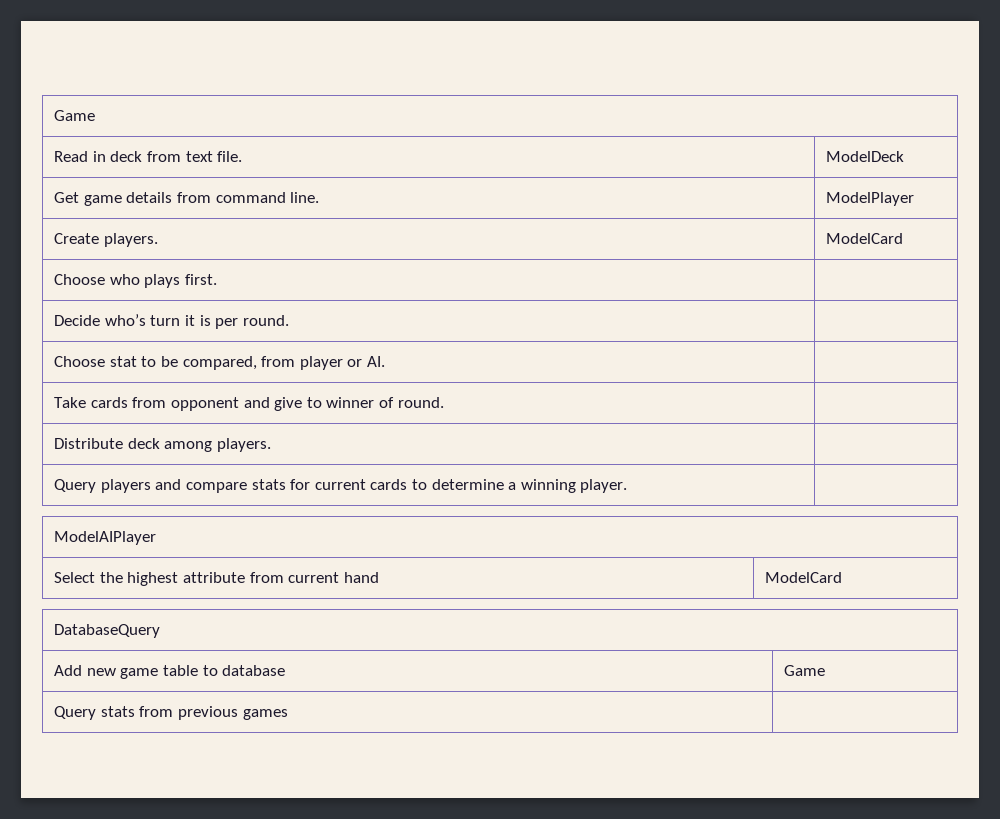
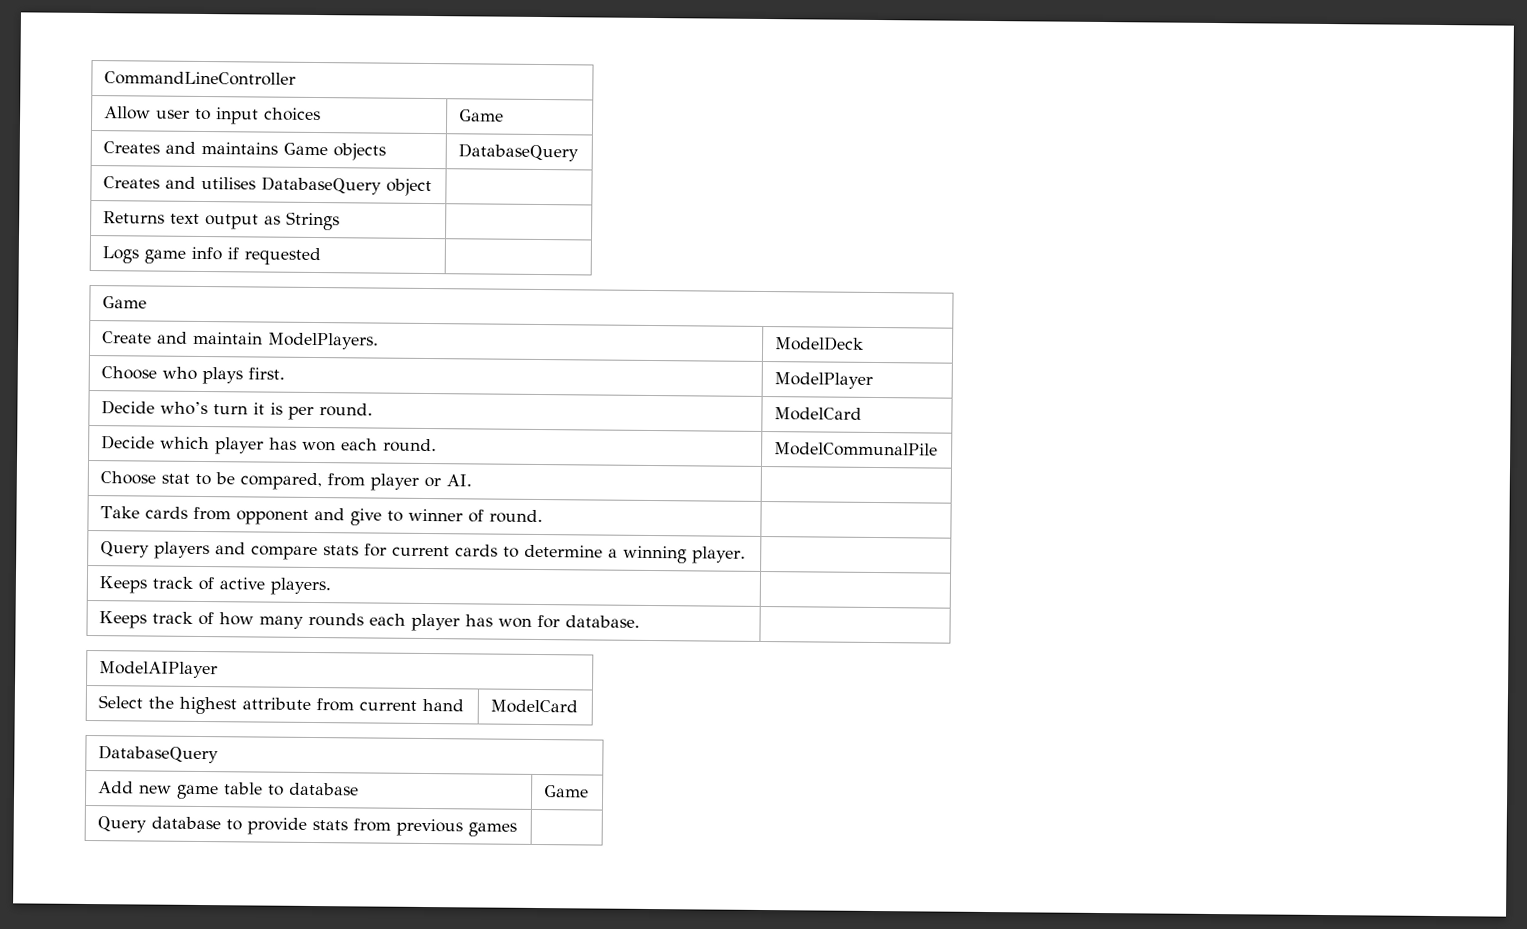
[54,110,96,121] [54,151,243,162] [826,151,905,162] [54,192,320,206] [826,192,915,206] [54,233,158,247] [826,233,904,244] Game // Read in deck from text file. | ModelDeck // Get game details from command line. | ModelPlayer // Create players. | ModelCard -> [103,71,296,86] [103,106,321,125] [458,109,504,122] [102,141,386,161] [457,143,579,162] [102,176,432,197] [102,211,340,231] [101,246,321,266] [101,296,147,309] [101,331,379,350] [774,336,864,351] CommandLineController // Allow user to input choices | Game // Creates and maintains Game objects | DatabaseQuery // Creates and utilises DatabaseQuery object | // Returns text output as Strings | // Logs game info if requested | // Game // Create and maintain ModelPlayers. | ModelDeck
(218, 279) none -> [773,372,873,389] ModelPlayer
(289, 320) none -> [773,407,862,421] [100,435,437,455] [773,442,938,457] ModelCard // Decide which player has won each round. | ModelCommunalPile
[54,438,272,452] // Distribute deck among players. | -> (543, 516) none
(628, 486) none -> [98,576,331,596] [98,611,640,632] // Keeps track of active players. | // Keeps track of how many rounds each player has won for database. |
(97, 713) none -> [150,816,307,835] database to provide

